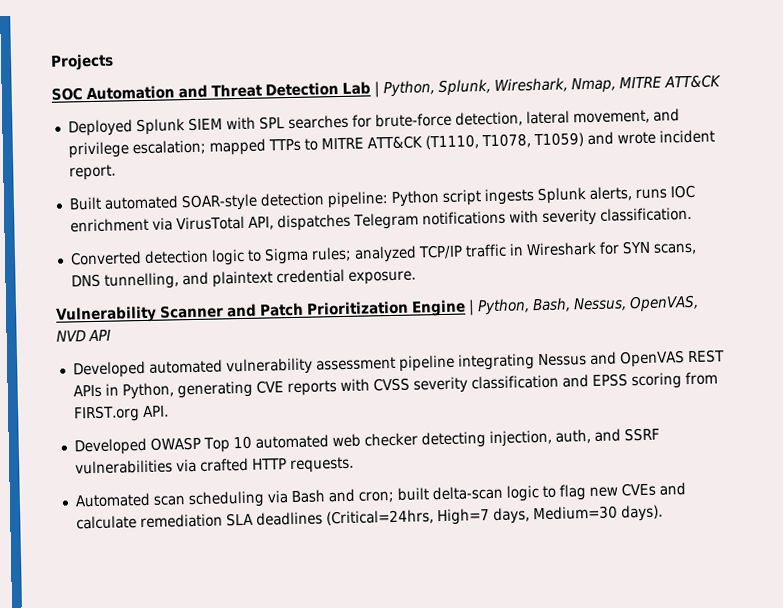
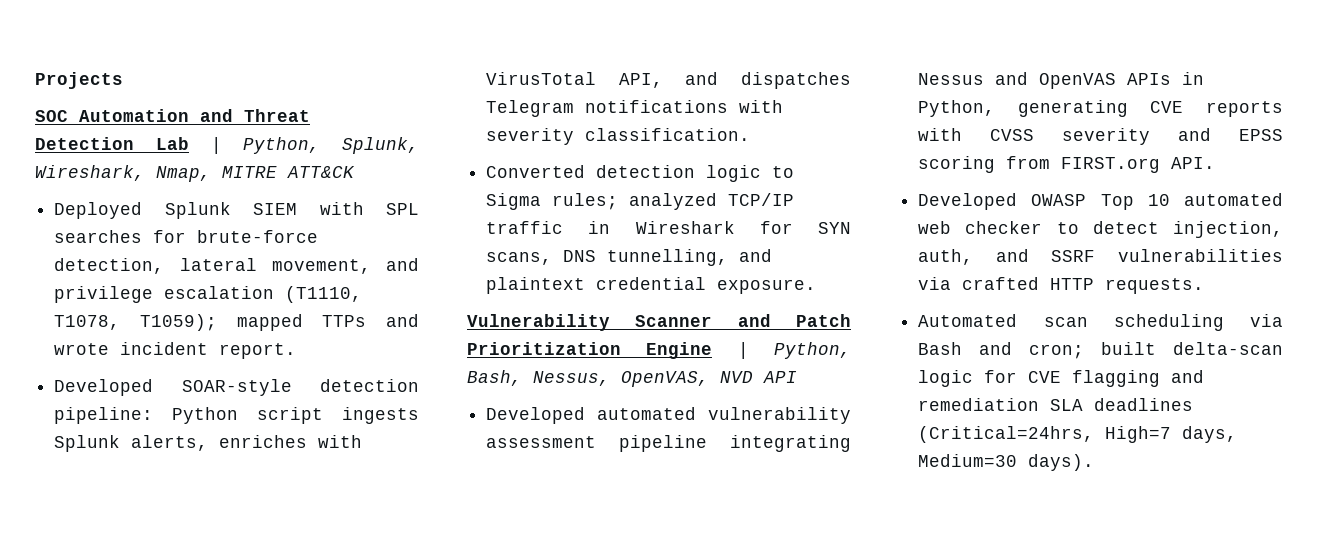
[131,132,584,156] escalation; mapped TTPs to MITRE ATT&CK (T1110, T1078, T1059) -> [164,286,363,303] [54,314,367,331] escalation (T1110, T1078, T1059); mapped TTPs
[68,195,179,211] Built automated -> [54,379,154,396] Developed
[634,184,695,200] [69,217,173,233] runs IOC enrichment via -> [219,435,363,448] enriches with
(274, 223) none -> [685,72,719,85] and
[686,349,725,364] REST -> (1117, 81) none
[470,374,559,390] classification -> (1151, 136) none
[420,431,486,449] detecting -> [1056,221,1159,234] to detect
[541,482,686,501] [75,515,137,530] to flag new CVEs and calculate -> [984,370,1205,387] for CVE flagging and

